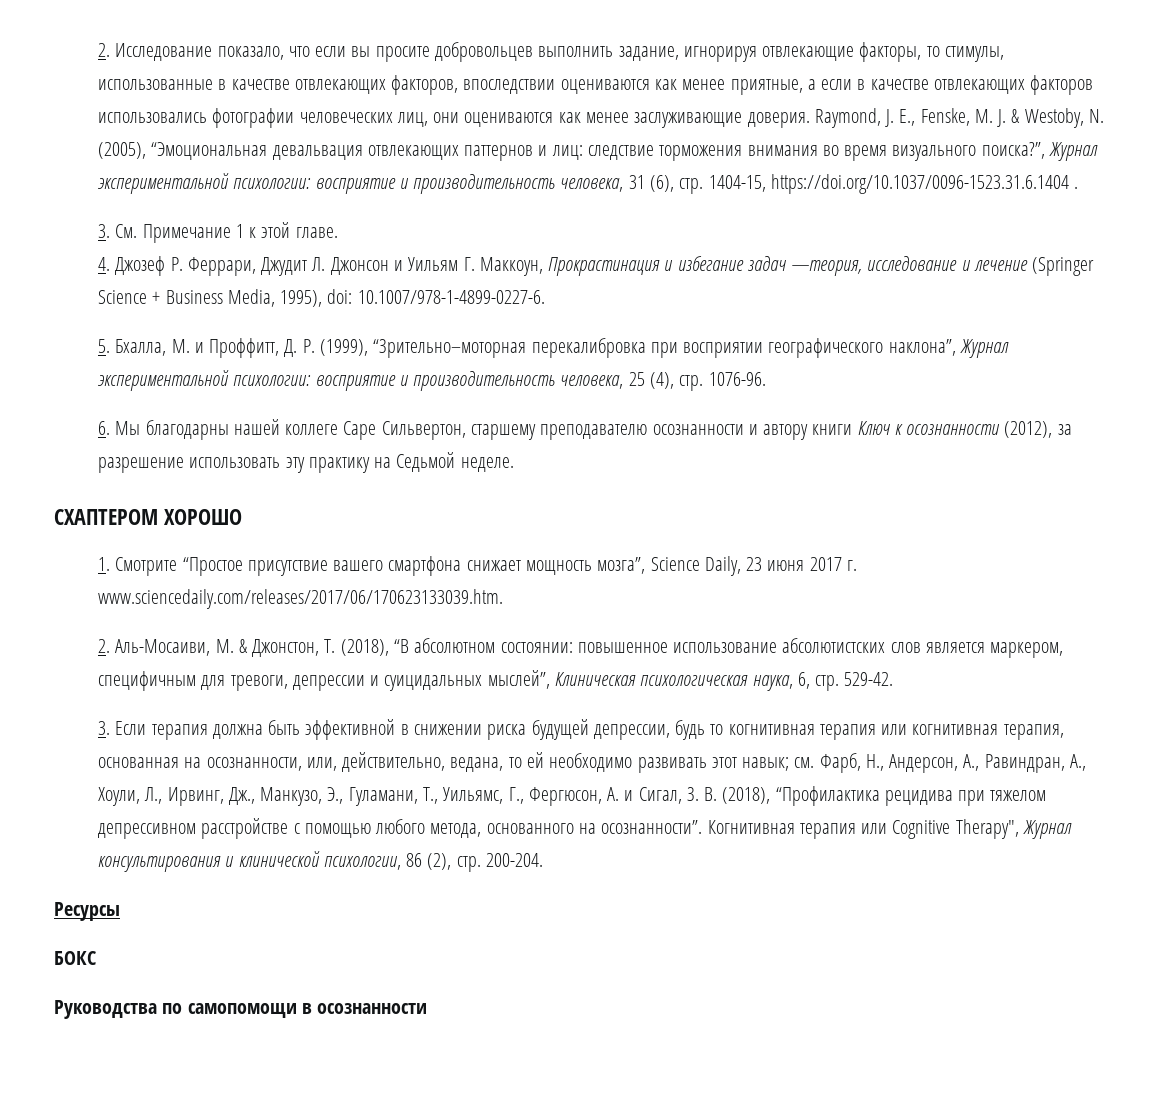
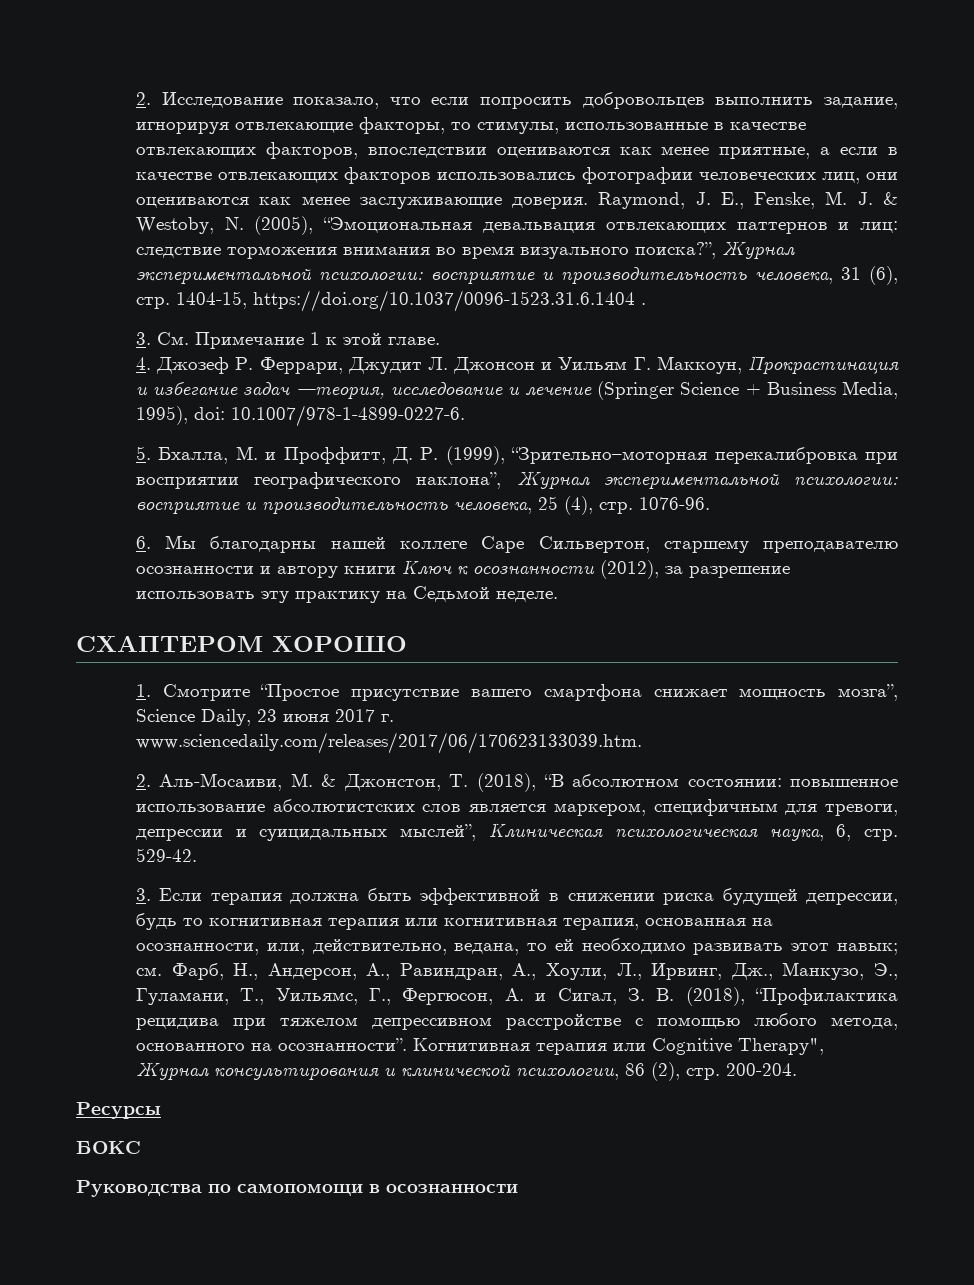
[351,46,430,62] вы просите -> [480,97,573,109] попросить

